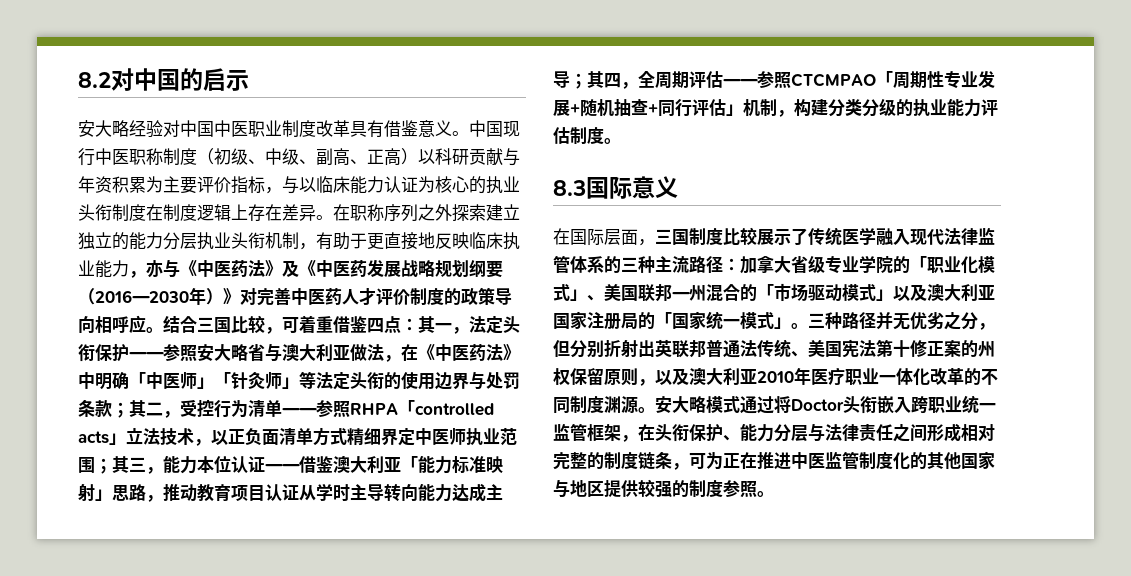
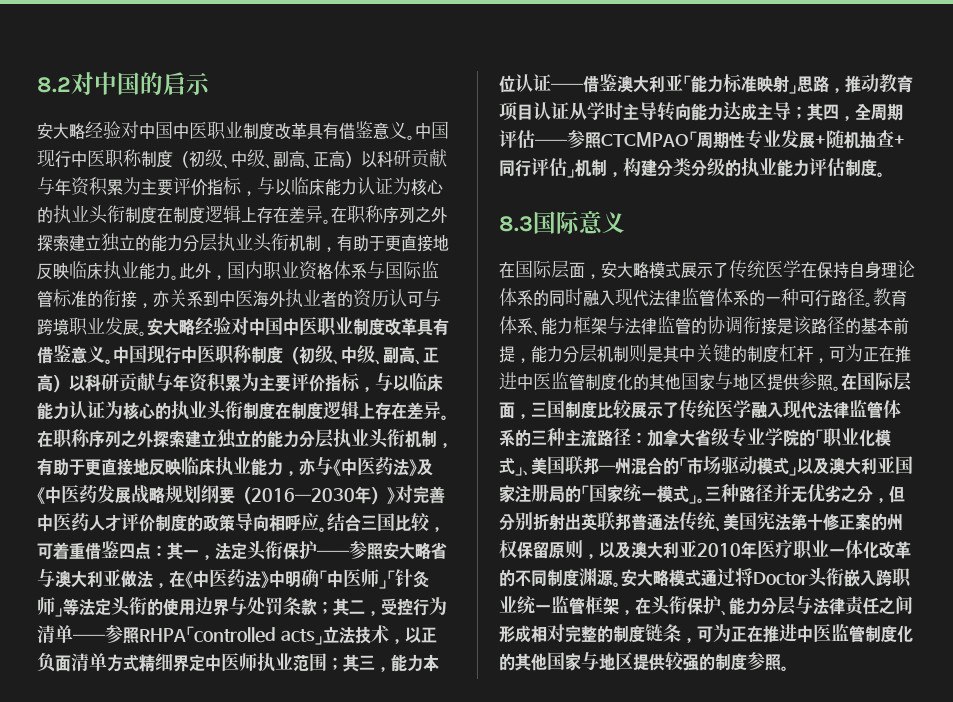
(129, 268) none -> [171,261,439,280] [37,289,441,308] [37,317,449,337] [37,345,439,365] [37,373,443,393] [37,400,449,421] [37,428,453,449] [37,457,283,476] 。此外，国内职业资格体系与国际监管标准的衔接，亦关系到中医海外执业者的资历认可与跨境职业发展。安大略经验对中国中医职业制度改革具有借鉴意义。中国现行中医职称制度（初级、中级、副高、正高）以科研贡献与年资积累为主要评价指标，与以临床能力认证为核心的执业头衔制度在制度逻辑上存在差异。在职称序列之外探索建立独立的能力分层执业头衔机制，有助于更直接地反映临床执业能力
(655, 242) none -> [601,260,915,279] [499,288,907,307] [499,316,909,336] [499,344,911,363] [499,372,912,391] [499,402,531,420] 安大略模式展示了传统医学在保持自身理论体系的同时融入现代法律监管体系的一种可行路径。教育体系、能力框架与法律监管的协调衔接是该路径的基本前提，能力分层机制则是其中关键的制度杠杆，可为正在推进中医监管制度化的其他国家与地区提供参照。在国际层面，

